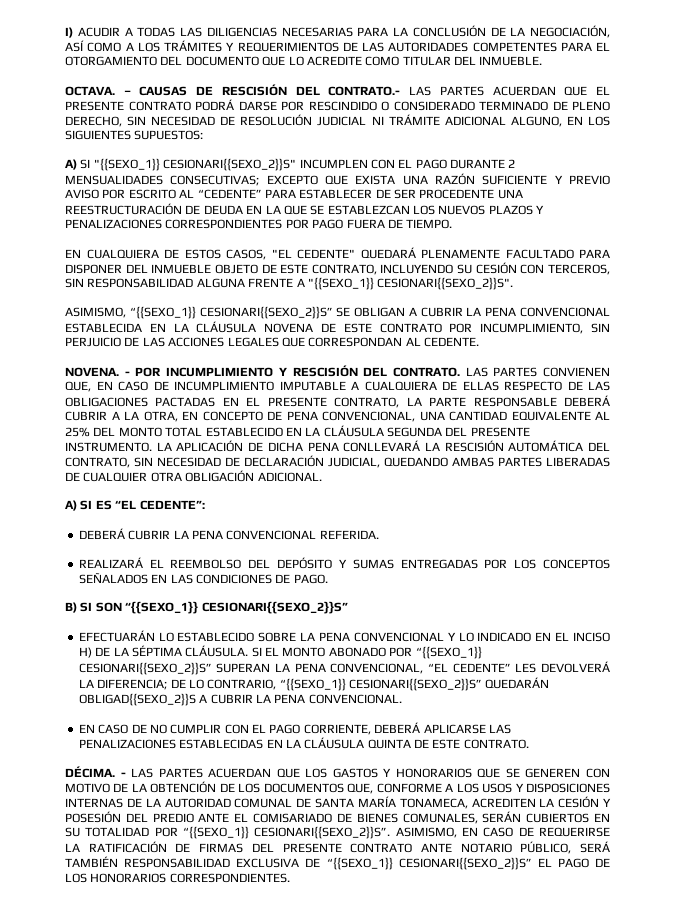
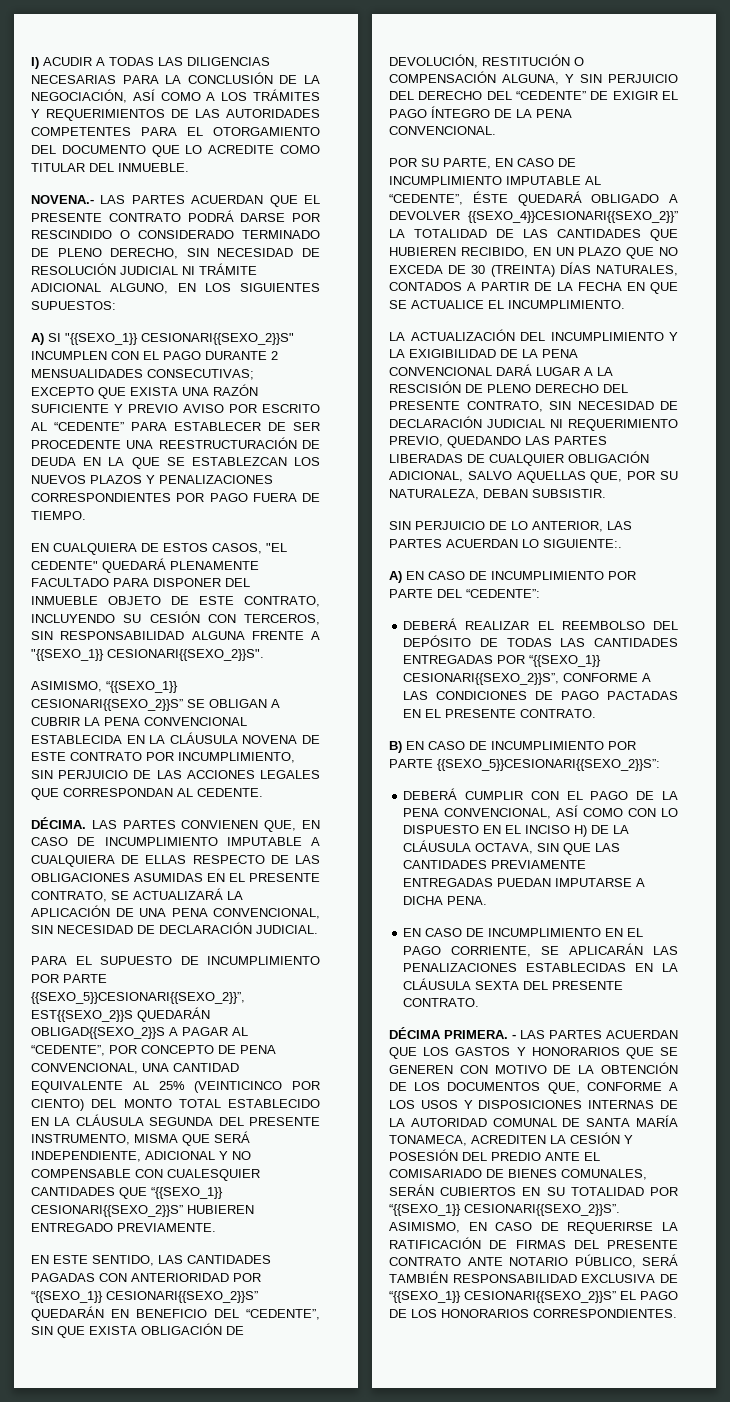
[65,84,401,96] OCTAVA. – CAUSAS DE RESCISIÓN DEL CONTRATO.- -> [31,195,94,204] NOVENA.-
[65,365,460,377] NOVENA. - POR INCUMPLIMIENTO Y RESCISIÓN DEL CONTRATO. -> [31,817,86,829] DÉCIMA.
[155,397,216,407] PACTADAS -> [134,873,203,882] ASUMIDAS
[406,395,611,407] [65,411,198,422] LA PARTE RESPONSABLE DEBERÁ CUBRIR A LA OTRA, EN -> [111,888,243,900] [31,905,320,919] [31,922,318,934] [31,956,320,965] [31,974,107,983] [31,992,245,1004] [31,1007,210,1022] [31,1027,248,1039] [31,1045,137,1056] SE ACTUALIZARÁ LA APLICACIÓN DE UNA PENA CONVENCIONAL, SIN NECESIDAD DE DECLARACIÓN JUDICIAL. // PARA EL SUPUESTO DE INCUMPLIMIENTO POR PARTE {{SEXO_5}}CESIONARI{{SEXO_2}}”, EST{{SEXO_2}}S QUEDARÁN OBLIGAD{{SEXO_2}}S A PAGAR AL “CEDENTE”, POR
(90, 432) none -> [194,1081,320,1093] [31,1099,84,1111] (VEINTICINCO POR CIENTO)
[65,440,610,452] INSTRUMENTO. LA APLICACIÓN DE DICHA PENA CONLLEVARÁ LA RESCISIÓN AUTOMÁTICA DEL -> [31,1131,250,1146] [31,1151,251,1162] [31,1169,260,1181] [31,1187,223,1199] [31,1205,254,1217] [31,1223,216,1232] [31,1255,271,1266] [31,1273,261,1282] [31,1291,258,1303] [31,1306,320,1321] [31,1323,244,1338] [389,54,584,68] [389,71,678,85] [389,91,678,100] [389,106,572,118] [389,126,496,135] [389,158,576,169] [389,176,601,185] [389,191,678,206] [389,211,678,223] [389,229,678,241] [389,247,678,259] [389,262,678,277] [389,282,678,294] [389,300,625,309] [389,329,678,341] [389,349,578,358] [389,364,613,376] [389,381,628,393] [389,401,460,410] INSTRUMENTO, MISMA QUE SERÁ INDEPENDIENTE, ADICIONAL Y NO COMPENSABLE CON CUALESQUIER CANTIDADES QUE “{{SEXO_1}} CESIONARI{{SEXO_2}}S” HUBIEREN ENTREGADO PREVIAMENTE. // EN ESTE SENTIDO, LAS CANTIDADES PAGADAS CON ANTERIORIDAD POR “{{SEXO_1}} CESIONARI{{SEXO_2}}S” QUEDARÁN EN BENEFICIO DEL “CEDENTE”, SIN QUE EXISTA OBLIGACIÓN DE DEVOLUCIÓN, RESTITUCIÓN O COMPENSACIÓN ALGUNA, Y SIN PERJUICIO DEL DERECHO DEL “CEDENTE” DE EXIGIR EL PAGO ÍNTEGRO DE LA PENA CONVENCIONAL. // POR SU PARTE, EN CASO DE INCUMPLIMIENTO IMPUTABLE AL “CEDENTE”, ÉSTE QUEDARÁ OBLIGADO A DEVOLVER {{SEXO_4}}CESIONARI{{SEXO_2}}” LA TOTALIDAD DE LAS CANTIDADES QUE HUBIEREN RECIBIDO, EN UN PLAZO QUE NO EXCEDA DE 30 (TREINTA) DÍAS NATURALES, CONTADOS A PARTIR DE LA FECHA EN QUE SE ACTUALICE EL INCUMPLIMIENTO. // LA ACTUALIZACIÓN DEL INCUMPLIMIENTO Y LA EXIGIBILIDAD DE LA PENA CONVENCIONAL DARÁ LUGAR A LA RESCISIÓN DE PLENO DERECHO DEL PRESENTE
[328,457,610,468] [65,470,322,482] [65,500,205,511] [78,528,379,540] [78,557,610,569] [78,572,328,584] [65,601,348,614] [78,630,532,642] JUDICIAL, QUEDANDO AMBAS PARTES LIBERADAS DE CUALQUIER OTRA OBLIGACIÓN ADICIONAL. // A) SI ES “EL CEDENTE”: // DEBERÁ CUBRIR LA PENA CONVENCIONAL REFERIDA. // REALIZARÁ EL REEMBOLSO DEL DEPÓSITO Y SUMAS ENTREGADAS POR LOS CONCEPTOS SEÑALADOS EN LAS CONDICIONES DE PAGO. // B) SI SON “{{SEXO_1}} CESIONARI{{SEXO_2}}S” // EFECTUARÁN LO ESTABLECIDO SOBRE LA PENA CONVENCIONAL Y LO INDICADO -> [487,419,678,431] [389,436,607,448] [389,451,649,466] [389,471,678,483] [389,489,606,500] [389,521,632,532] [389,539,622,548] [389,571,636,583] [389,589,540,598] [403,618,678,630] [403,635,678,647] [403,655,602,667] [403,673,652,685] [403,691,678,700] [403,709,597,718] [389,741,636,753] [389,759,660,771] [403,788,678,800] [403,805,678,819] [403,825,480,834] JUDICIAL NI REQUERIMIENTO PREVIO, QUEDANDO LAS PARTES LIBERADAS DE CUALQUIER OBLIGACIÓN ADICIONAL, SALVO AQUELLAS QUE, POR SU NATURALEZA, DEBAN SUBSISTIR. // SIN PERJUICIO DE LO ANTERIOR, LAS PARTES ACUERDAN LO SIGUIENTE:. // A) EN CASO DE INCUMPLIMIENTO POR PARTE DEL “CEDENTE”: // DEBERÁ REALIZAR EL REEMBOLSO DEL DEPÓSITO DE TODAS LAS CANTIDADES ENTREGADAS POR “{{SEXO_1}} CESIONARI{{SEXO_2}}S”, CONFORME A LAS CONDICIONES DE PAGO PACTADAS EN EL PRESENTE CONTRATO. // B) EN CASO DE INCUMPLIMIENTO POR PARTE {{SEXO_5}}CESIONARI{{SEXO_2}}S”: // DEBERÁ CUMPLIR CON EL PAGO DE LA PENA CONVENCIONAL, ASÍ COMO CON LO DISPUESTO
[131,645,482,659] [78,661,610,675] [78,677,550,691] [78,693,402,706] [78,724,249,734] SÉPTIMA CLÁUSULA. SI EL MONTO ABONADO POR “{{SEXO_1}} CESIONARI{{SEXO_2}}S” SUPERAN LA PENA CONVENCIONAL, “EL CEDENTE” LES DEVOLVERÁ LA DIFERENCIA; DE LO CONTRARIO, “{{SEXO_1}} CESIONARI{{SEXO_2}}S” QUEDARÁN OBLIGAD{{SEXO_2}}S A CUBRIR LA PENA CONVENCIONAL. // EN CASO DE NO CUMPLIR CON -> [403,840,621,855] [403,860,587,869] [403,878,646,887] [403,896,488,905] [403,928,624,937] CLÁUSULA OCTAVA, SIN QUE LAS CANTIDADES PREVIAMENTE ENTREGADAS PUEDAN IMPUTARSE A DICHA PENA. // EN CASO DE INCUMPLIMIENTO EN
[374,722,486,734] DEBERÁ APLICARSE -> [541,943,644,955] SE APLICARÁN
[367,739,529,749] [65,766,115,778] QUINTA DE ESTE CONTRATO. // DÉCIMA. -> [475,981,624,990] [403,998,480,1007] [389,1027,508,1039] SEXTA DEL PRESENTE CONTRATO. // DÉCIMA PRIMERA.

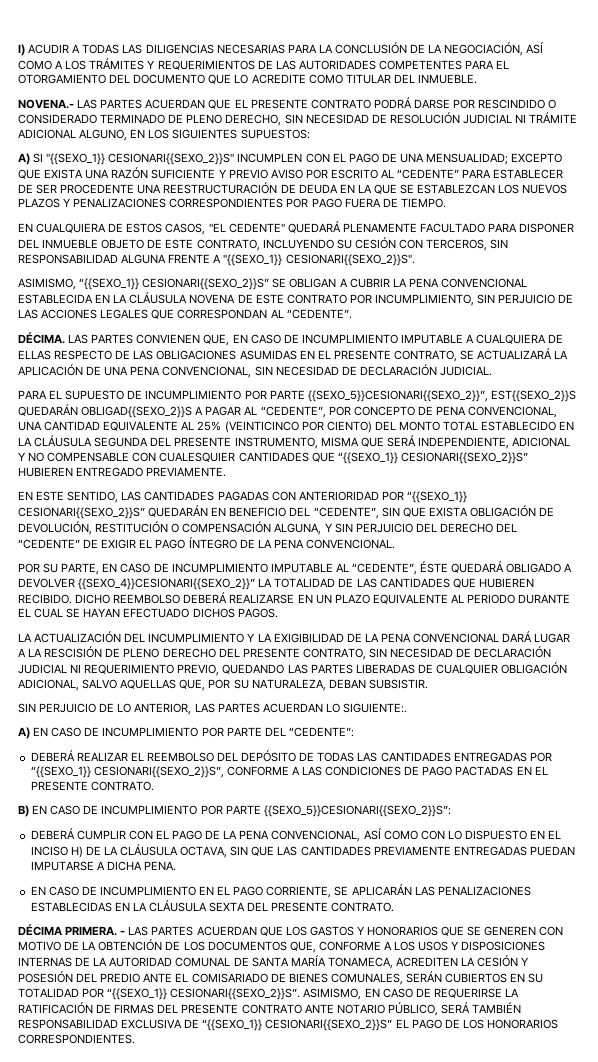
[205,351,278,360] [31,369,254,380] DURANTE 2 MENSUALIDADES CONSECUTIVAS; -> [381,153,509,165] DE UNA MENSUALIDAD;
[197,788,263,797] CEDENTE. -> [286,309,352,319] “CEDENTE”.
[460,247,678,259] [389,262,678,277] [389,282,678,294] [389,300,625,309] RECIBIDO, EN UN PLAZO QUE NO EXCEDA DE 30 (TREINTA) DÍAS NATURALES, CONTADOS A PARTIR DE LA FECHA EN QUE SE ACTUALICE EL INCUMPLIMIENTO. -> [18,592,571,604] [18,608,278,618] RECIBIDO. DICHO REEMBOLSO DEBERÁ REALIZARSE EN UN PLAZO EQUIVALENTE AL PERIODO DURANTE EL CUAL SE HAYAN EFECTUADO DICHOS PAGOS.

